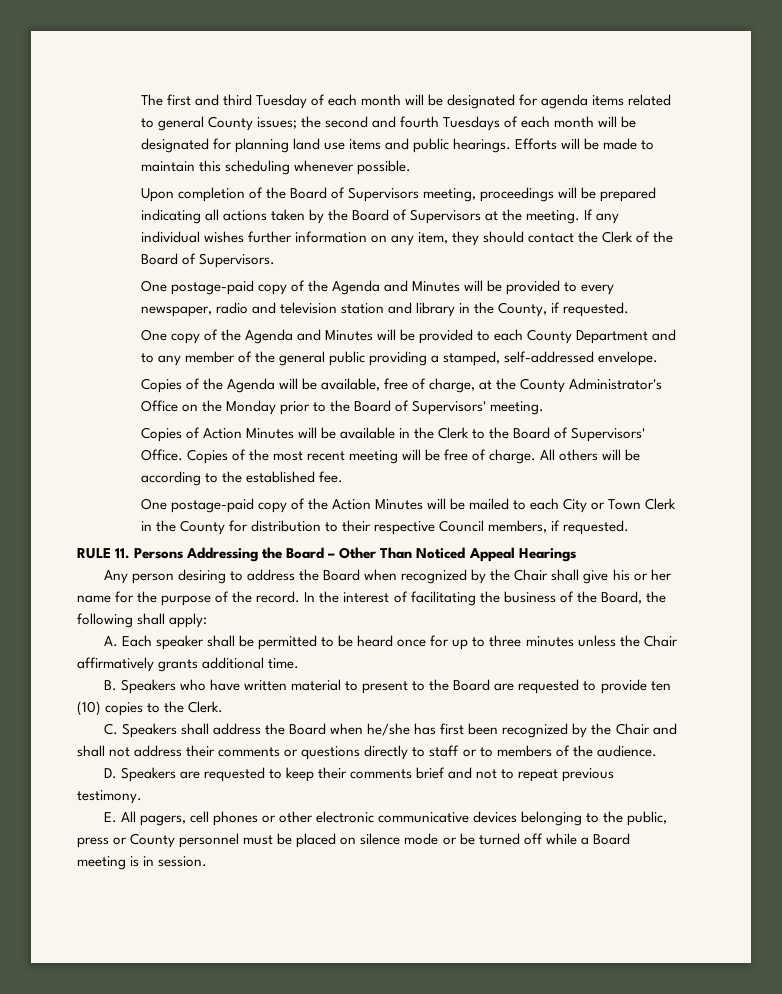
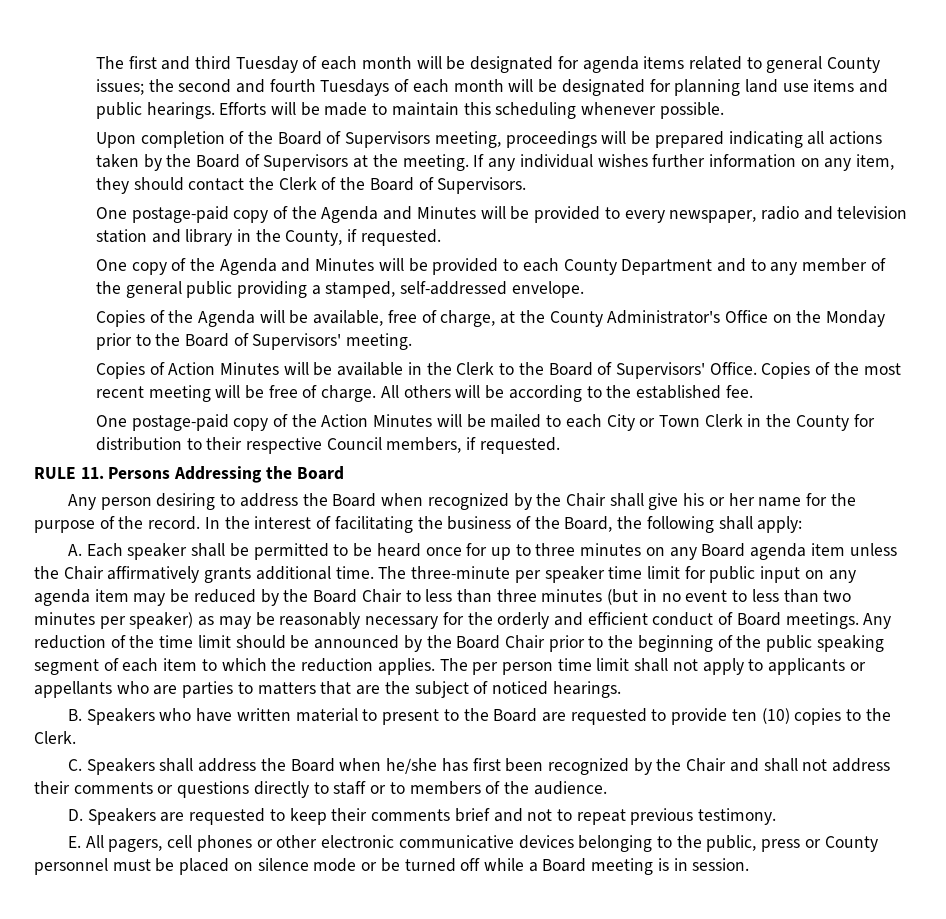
[328,547,576,562] – Other Than Noticed Appeal Hearings -> (344, 473) none
(574, 641) none -> [645,543,845,560] on any Board agenda item
(300, 663) none -> [378,566,856,583] [34,589,852,606] [34,612,892,629] [34,635,884,652] [34,658,866,675] [34,681,621,698] The three-minute per speaker time limit for public input on any agenda item may be reduced by the Board Chair to less than three minutes (but in no event to less than two minutes per speaker) as may be reasonably necessary for the orderly and efficient conduct of Board meetings. Any reduction of the time limit should be announced by the Board Chair prior to the beginning of the public speaking segment of each item to which the reduction applies. The per person time limit shall not apply to applicants or appellants who are parties to matters that are the subject of noticed hearings.

